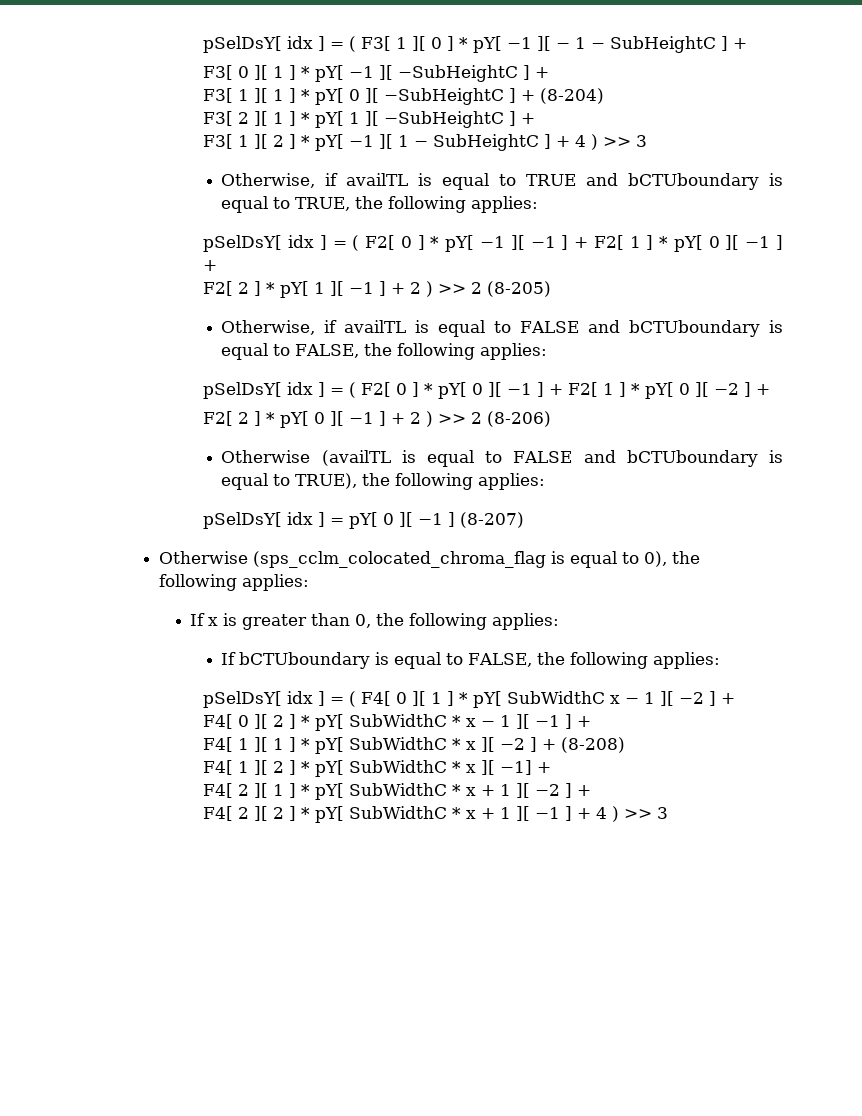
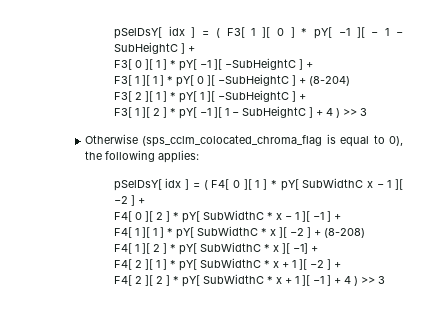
[221,173,783,190] [221,196,539,213] [203,235,783,252] [203,260,218,271] [203,281,552,298] [221,320,783,337] [221,343,548,360] [203,382,771,399] [203,411,552,428] [221,450,784,467] [221,473,546,490] [203,512,525,529] // Otherwise, if availTL is equal to TRUE and bCTUboundary is equal to TRUE, the following applies: // pSelDsY[ idx ] = ( F2[ 0 ] * pY[ −1 ][ −1 ] + F2[ 1 ] * pY[ 0 ][ −1 ] + // F2[ 2 ] * pY[ 1 ][ −1 ] + 2 ) >> 2 (8-205) // Otherwise, if availTL is equal to FALSE and bCTUboundary is equal to FALSE, the following applies: // pSelDsY[ idx ] = ( F2[ 0 ] * pY[ 0 ][ −1 ] + F2[ 1 ] * pY[ 0 ][ −2 ] + // F2[ 2 ] * pY[ 0 ][ −1 ] + 2 ) >> 2 (8-206) // Otherwise (availTL is equal to FALSE and bCTUboundary is equal to TRUE), the following applies: // pSelDsY[ idx ] = pY[ 0 ][ −1 ] (8-207) -> (367, 112) none
[190,613,560,630] [221,652,721,669] // If x is greater than 0, the following applies: // If bCTUboundary is equal to FALSE, the following applies: -> (199, 156) none

